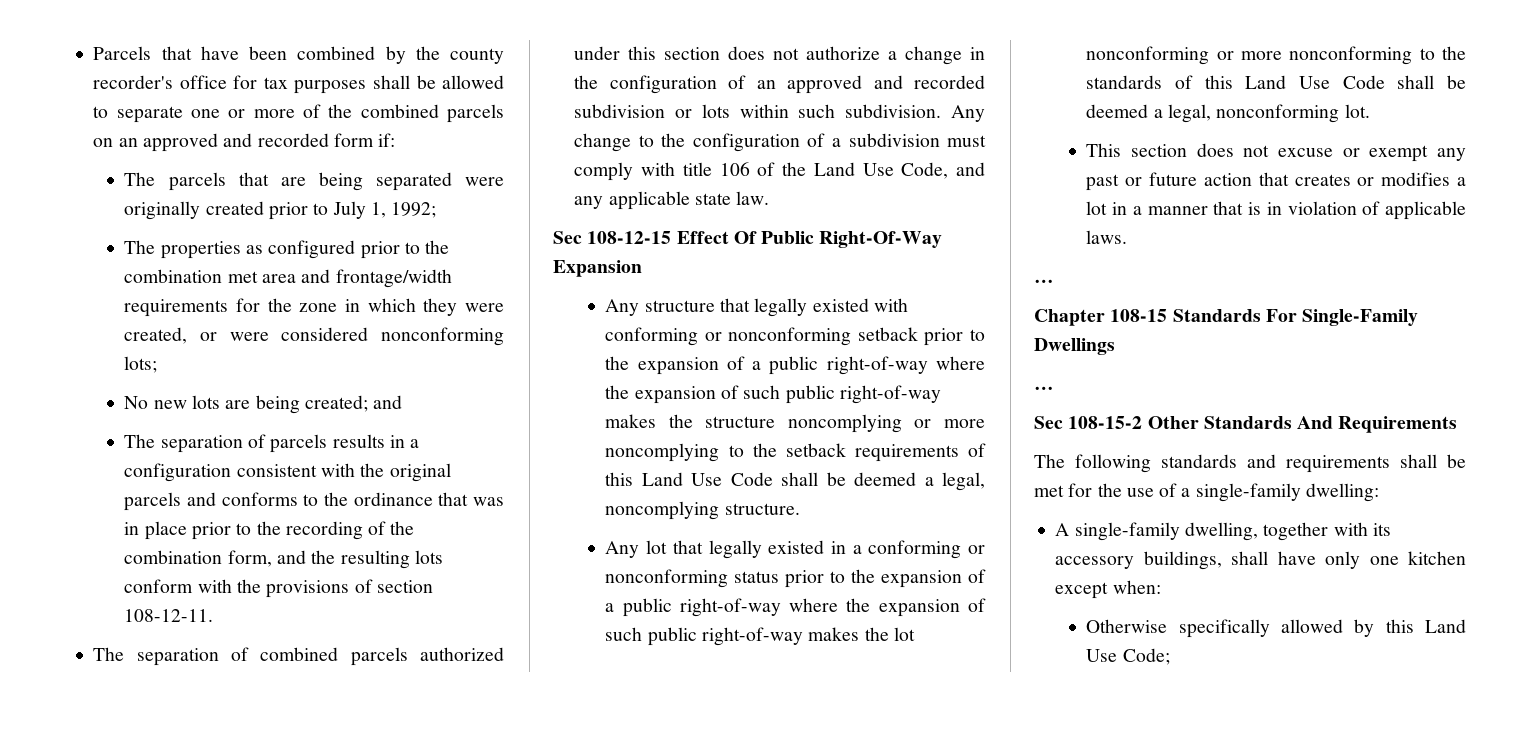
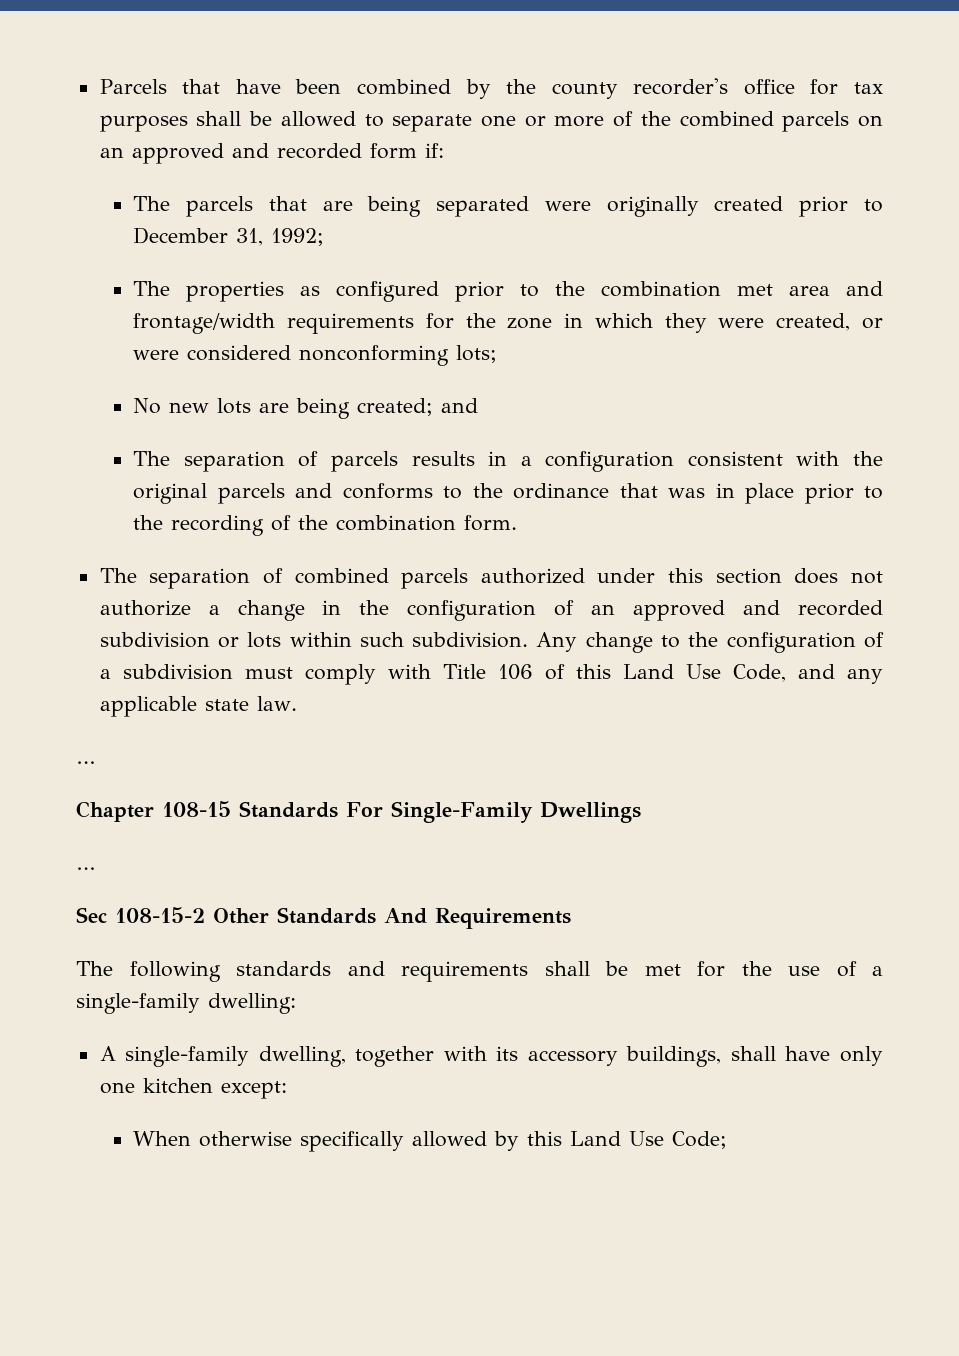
[332,201,386,219] July 1, -> [133,227,264,246] December 31,
[227,550,443,569] [124,579,433,598] [124,609,214,622] form, and the resulting lots conform with the provisions of section 108-12-11. -> [464,515,518,531] form.
[682,162,712,176] title -> [442,664,486,679] Title
[782,162,807,176] the -> [575,664,611,679] this
[553,231,943,248] [553,260,642,277] [605,298,908,317] [605,327,985,346] [605,356,985,375] [605,385,941,404] [605,414,985,433] [605,443,986,462] [605,472,985,491] [605,501,800,520] [605,540,985,559] [605,569,986,588] [605,598,986,617] [605,627,915,646] [1086,46,1466,65] [1086,75,1466,89] [1086,104,1370,123] [1086,143,1466,162] [1086,172,1466,191] [1086,201,1466,220] [1086,230,1128,244] // Sec 108-12-15 Effect Of Public Right-Of-Way Expansion // Any structure that legally existed with conforming or nonconforming setback prior to the expansion of a public right-of-way where the expansion of such public right-of-way makes the structure noncomplying or more noncomplying to the setback requirements of this Land Use Code shall be deemed a legal, noncomplying structure. // Any lot that legally existed in a conforming or nonconforming status prior to the expansion of a public right-of-way where the expansion of such public right-of-way makes the lot nonconforming or more nonconforming to the standards of this Land Use Code shall be deemed a legal, nonconforming lot. // This section does not excuse or exempt any past or future action that creates or modifies a lot in a manner that is in violation of applicable laws. -> (297, 703) none
[1055,580,1161,599] [1086,619,1168,633] except when: // Otherwise -> [220,1081,287,1099] [133,1131,293,1147] except: // When otherwise

